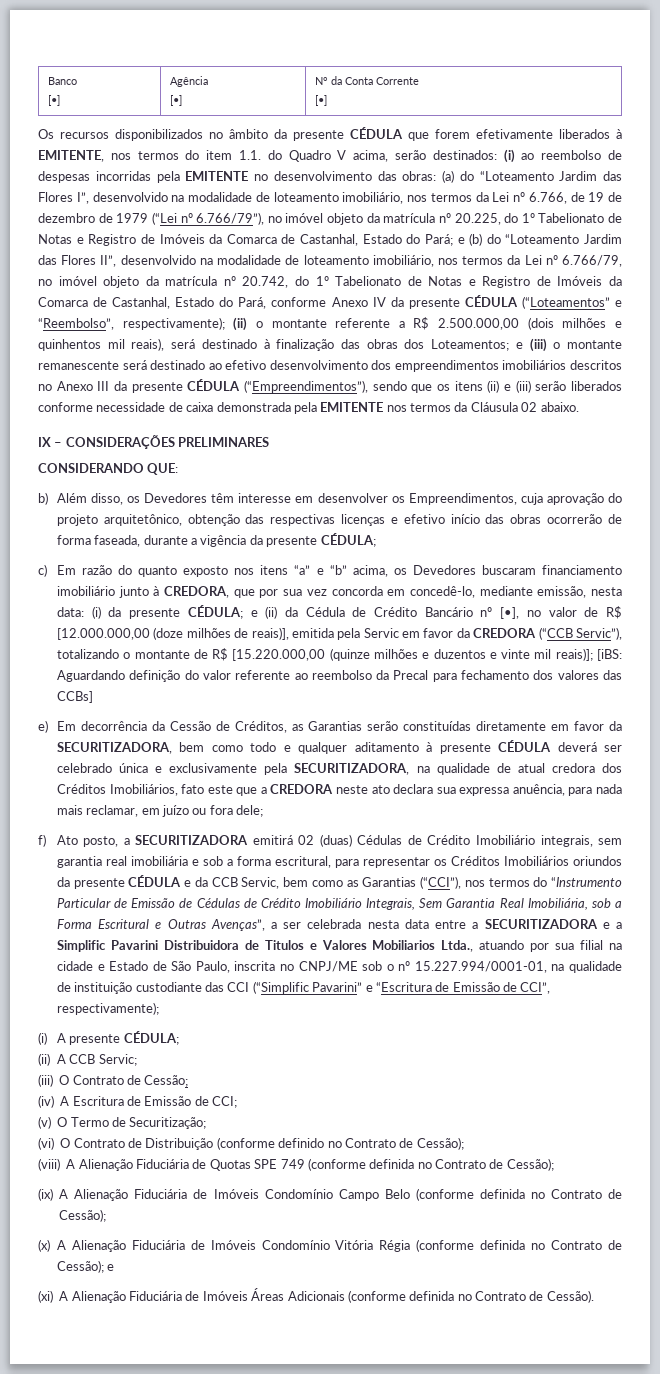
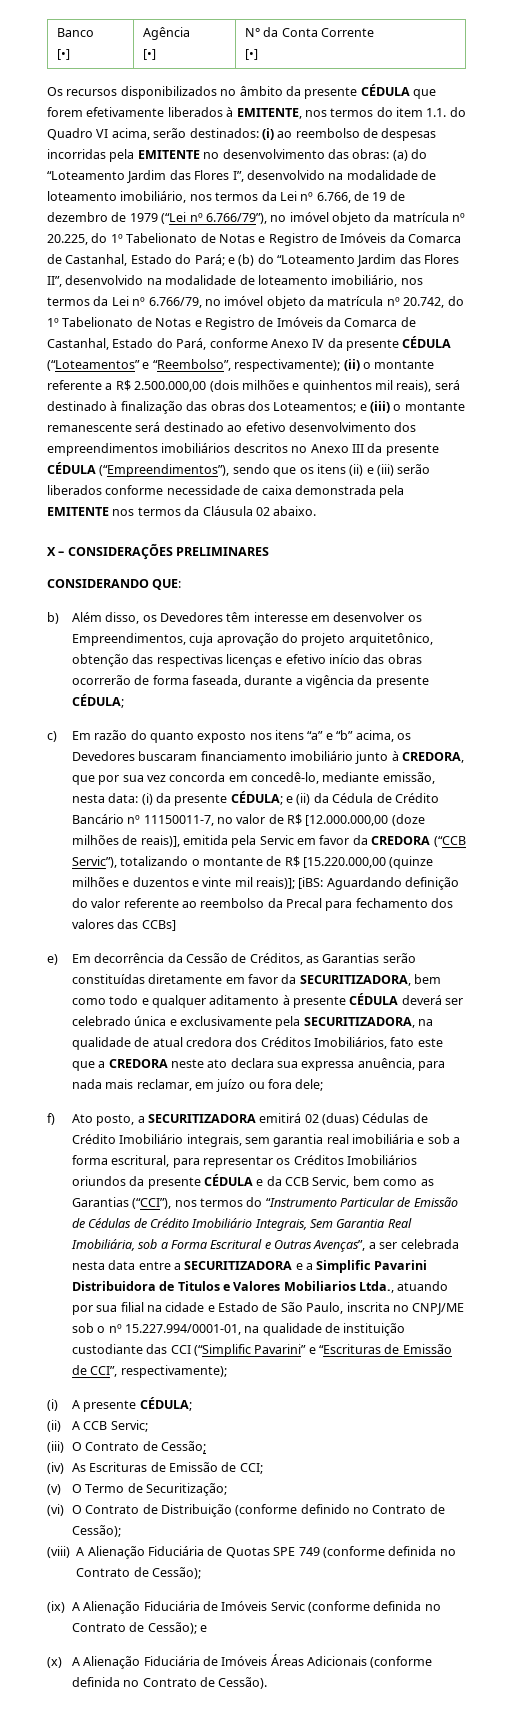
[337,150,347,160] V -> [96,129,109,138] VI
[38,437,51,447] IX -> [47,547,56,556] X
[500,607,520,619] [•], -> [143,815,214,826] 11150011-7,
[375,982,432,992] “Escritura -> [319,1344,382,1354] “Escrituras
[60,1096,124,1106] A Escritura -> [71,1462,148,1472] As Escrituras
[264,1188,622,1201] [59,1209,107,1222] [38,1239,411,1252] Condomínio Campo Belo (conforme definida no Contrato de Cessão); // (x) A Alienação Fiduciária de Imóveis Condomínio Vitória Régia -> [270,1601,305,1611] Servic
[38,1290,53,1303] (xi) -> [47,1657,62,1668] (x)

